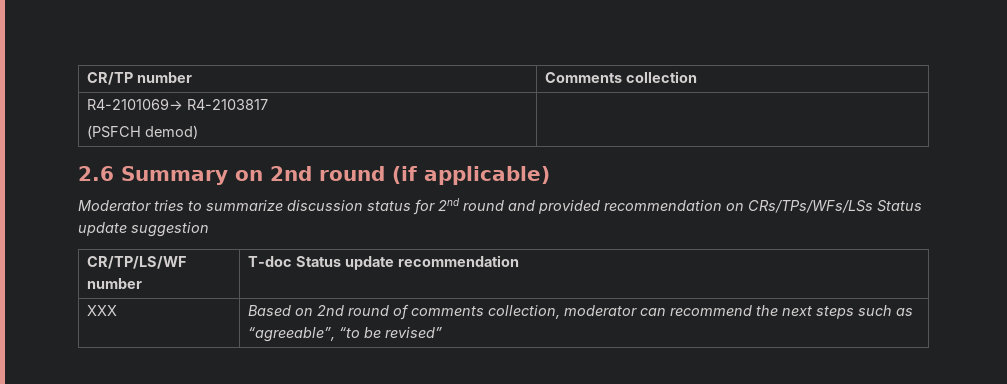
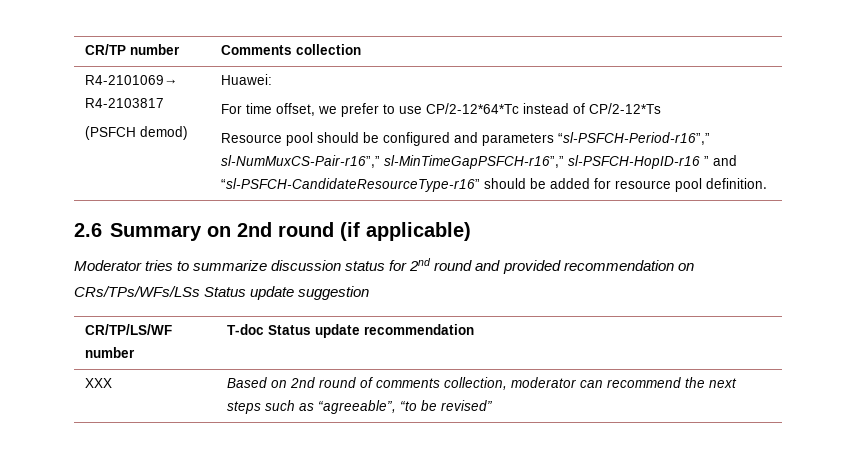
(198, 132) none -> [220,74,272,85] [220,103,661,117] [220,132,710,146] [220,155,737,169] [220,178,767,192] Huawei: // For time offset, we prefer to use CP/2-12*64*Tc instead of CP/2-12*Ts // Resource pool should be configured and parameters “sl-PSFCH-Period-r16”,” sl-NumMuxCS-Pair-r16”,” sl-MinTimeGapPSFCH-r16”,” sl-PSFCH-HopID-r16 ” and “sl-PSFCH-CandidateResourceType-r16” should be added for resource pool definition.

